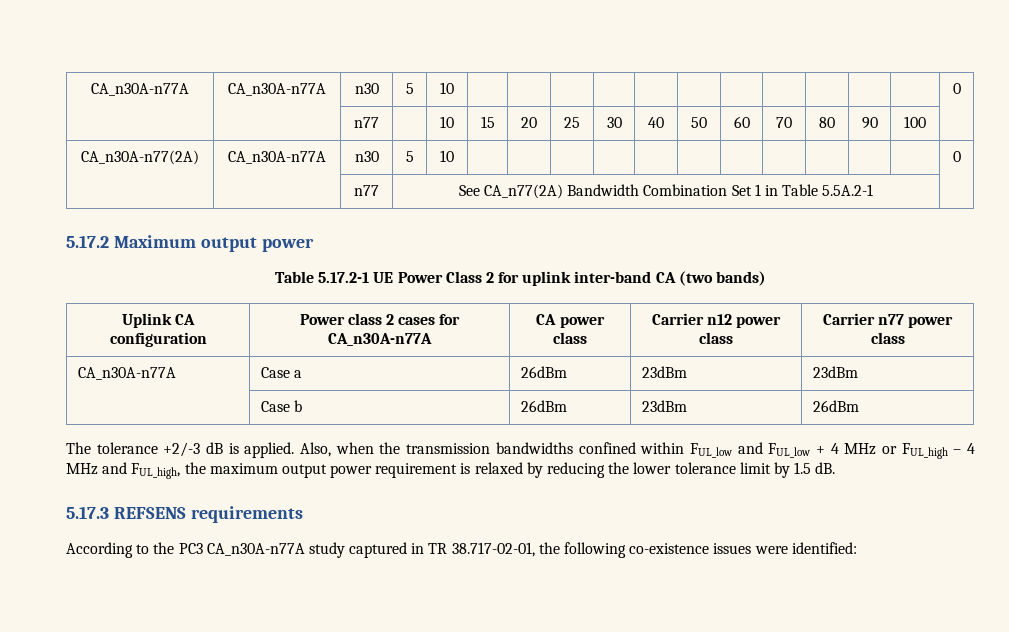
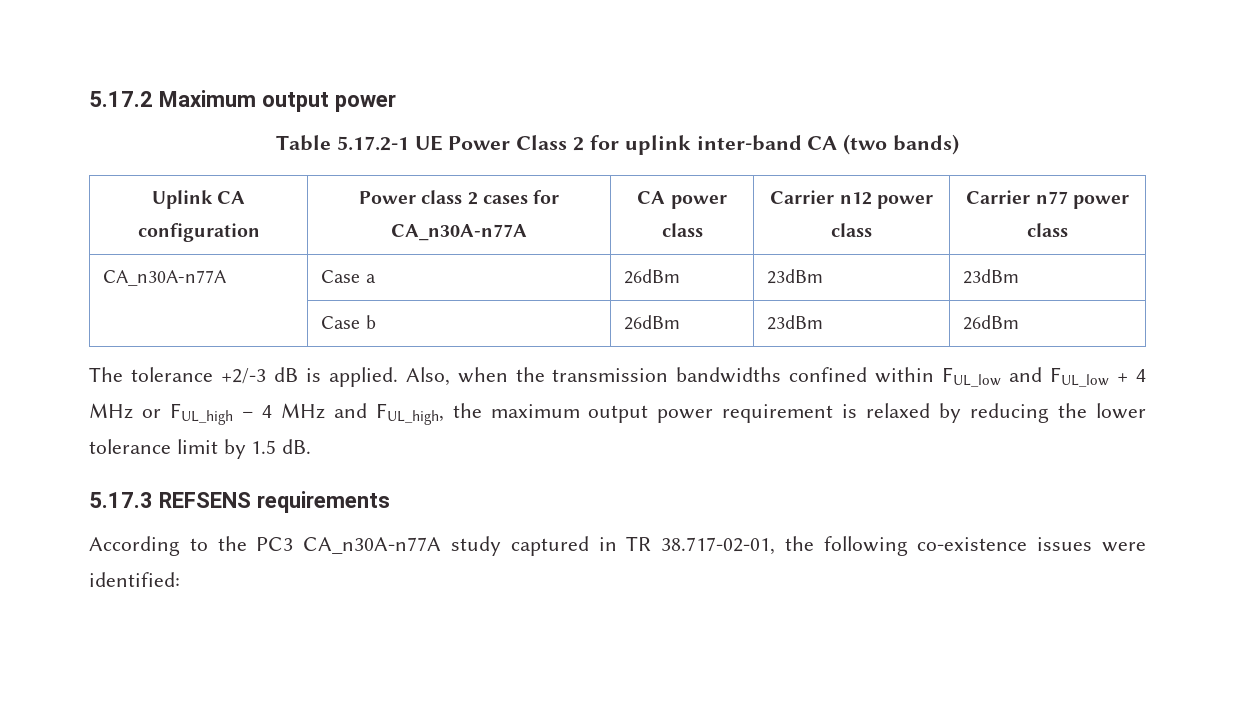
[91,83,189,96] [228,83,326,96] [354,83,379,94] [405,83,414,94] [440,82,454,94] [952,83,961,94] [354,117,379,128] [440,116,454,128] [480,116,495,128] [521,117,537,128] [564,117,580,128] [606,117,622,128] [648,117,664,128] [691,117,707,128] [733,116,750,128] [776,117,792,128] [819,117,835,128] [861,117,878,129] [904,116,926,128] [81,150,199,165] [228,151,326,164] [354,151,379,162] [405,151,414,162] [440,150,454,162] [952,151,961,162] [354,185,379,196] [458,184,874,199] CA_n30A-n77A | CA_n30A-n77A | n30 | 5 | 10 | | | | | | | | | | | | 0 // | | n77 | | 10 | 15 | 20 | 25 | 30 | 40 | 50 | 60 | 70 | 80 | 90 | 100 | // CA_n30A-n77(2A) | CA_n30A-n77A | n30 | 5 | 10 | | | | | | | | | | | | 0 // | | n77 | See CA_n77(2A) Bandwidth Combination Set 1 in Table 5.5A.2-1 | // -> (89, 99) none

